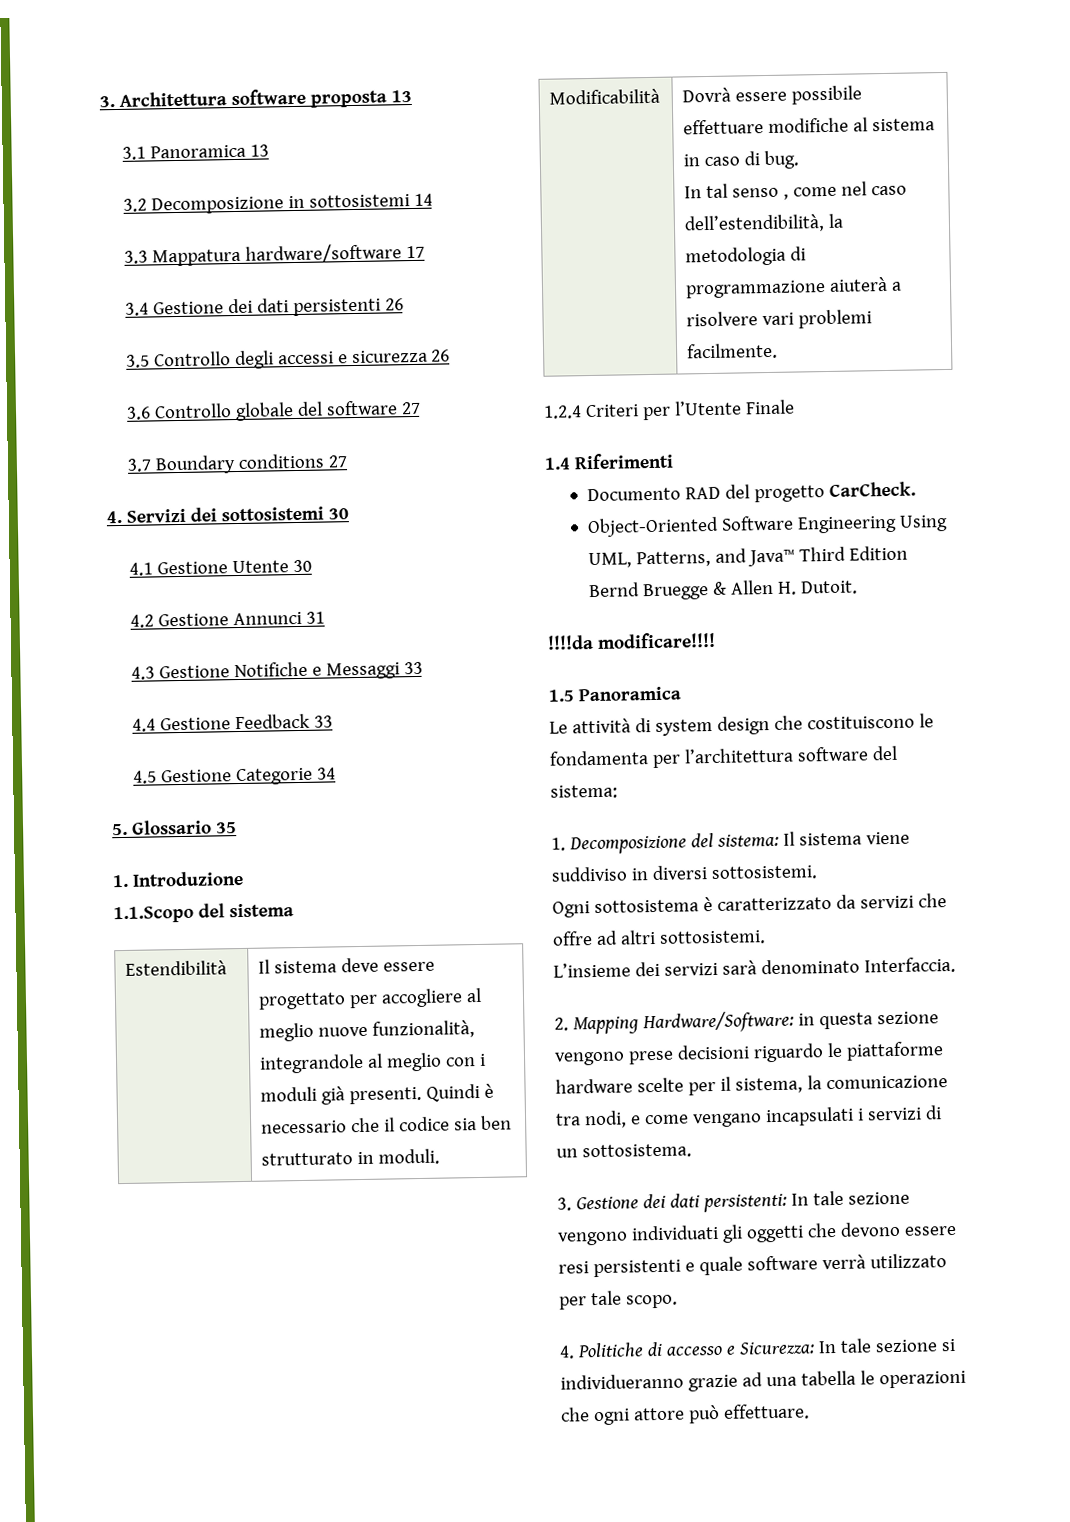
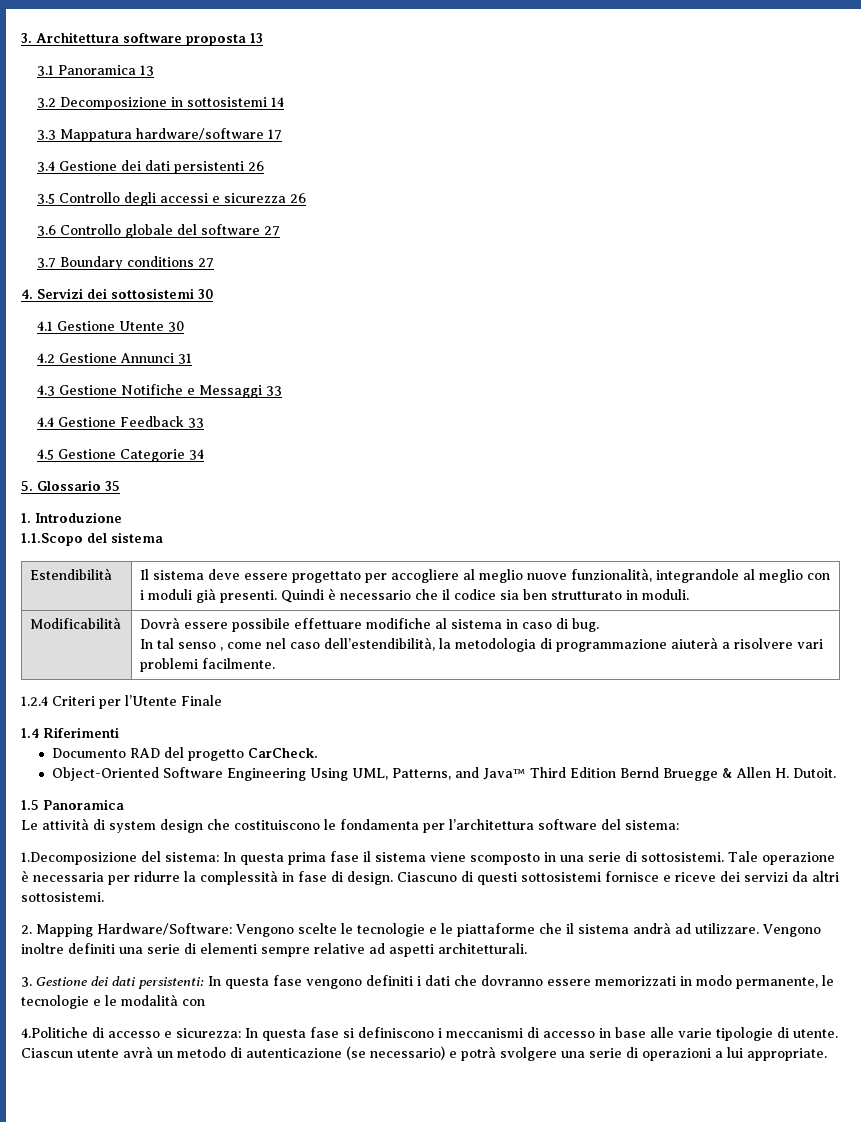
[547,631,716,650] // !!!!da modificare!!!! -> (836, 773) none
[551,831,910,855] [551,865,818,882] [552,893,947,918] [552,929,766,946] [553,956,956,978] [554,1010,939,1035] [554,1041,944,1066] [555,1075,948,1096] [555,1105,942,1129] [556,1143,692,1159] 1. Decomposizione del sistema: Il sistema viene suddiviso in diversi sottosistemi. // Ogni sottosistema è caratterizzato da servizi che offre ad altri sottosistemi. // L’insieme dei servizi sarà denominato Interfaccia. // 2. Mapping Hardware/Software: in questa sezione vengono prese decisioni riguardo le piattaforme hardware scelte per il sistema, la comunicazione tra nodi, e come vengano incapsulati i servizi di un sottosistema. -> [21,851,835,865] [21,870,839,885] [21,892,104,902] [21,922,821,937] [21,943,527,957] 1.Decomposizione del sistema: In questa prima fase il sistema viene scomposto in una serie di sottosistemi. Tale operazione è necessaria per ridurre la complessità in fase di design. Ciascuno di questi sottosistemi fornisce e riceve dei servizi da altri sottosistemi. // 2. Mapping Hardware/Software: Vengono scelte le tecnologie e le piattaforme che il sistema andrà ad utilizzare. Vengono inoltre definiti una serie di elementi sempre relative ad aspetti architetturali.
[812,1190,910,1206] [557,1221,957,1246] [558,1253,947,1278] [559,1290,678,1310] [559,1338,956,1359] [560,1370,966,1392] [560,1403,810,1426] tale sezione vengono individuati gli oggetti che devono essere resi persistenti e quale software verrà utilizzato per tale scopo. // 4. Politiche di accesso e Sicurezza: In tale sezione si individueranno grazie ad una tabella le operazioni che ogni attore può effettuare. -> [225,975,834,989] [21,994,205,1009] [21,1027,838,1041] [21,1046,827,1061] questa fase vengono definiti i dati che dovranno essere memorizzati in modo permanente, le tecnologie e le modalità con // 4.Politiche di accesso e sicurezza: In questa fase si definiscono i meccanismi di accesso in base alle varie tipologie di utente. Ciascun utente avrà un metodo di autenticazione (se necessario) e potrà svolgere una serie di operazioni a lui appropriate.

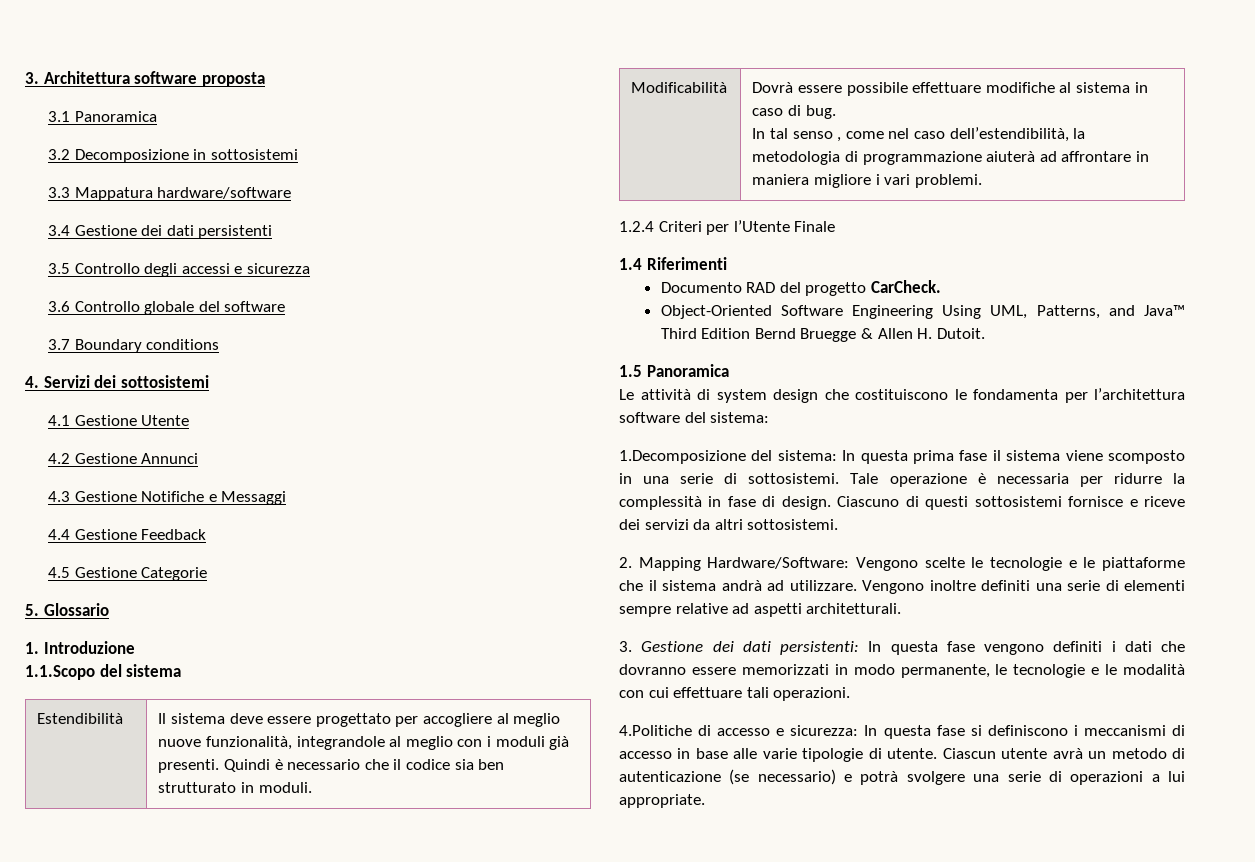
[250,33,263,43] 13 -> (265, 79) none
[139,65,154,76] 13 -> (157, 116) none
[270,97,284,107] 14 -> (298, 154) none
[267,129,282,140] 17 -> (292, 193) none
[247,161,264,171] 26 -> (273, 232) none
[289,193,306,203] 26 -> (310, 268) none
[263,226,280,236] 27 -> (286, 306) none
[197,258,214,268] 27 -> (220, 344) none
[198,289,213,299] 30 -> (209, 381) none
[167,321,184,332] 30 -> (190, 420) none
[177,353,192,364] 31 -> (199, 458) none
[265,386,282,396] 33 -> (287, 498) none
[187,418,204,428] 33 -> (207, 534) none
[188,449,204,460] 34 -> (208, 574) none
[105,481,120,491] 35 -> (109, 609) none
[722,638,824,649] [140,658,276,672] a risolvere vari problemi facilmente. -> [1039,151,1149,162] [752,174,982,188] ad affrontare in maniera migliore i vari problemi.
(205, 1002) none -> [648,687,851,701] cui effettuare tali operazioni.

